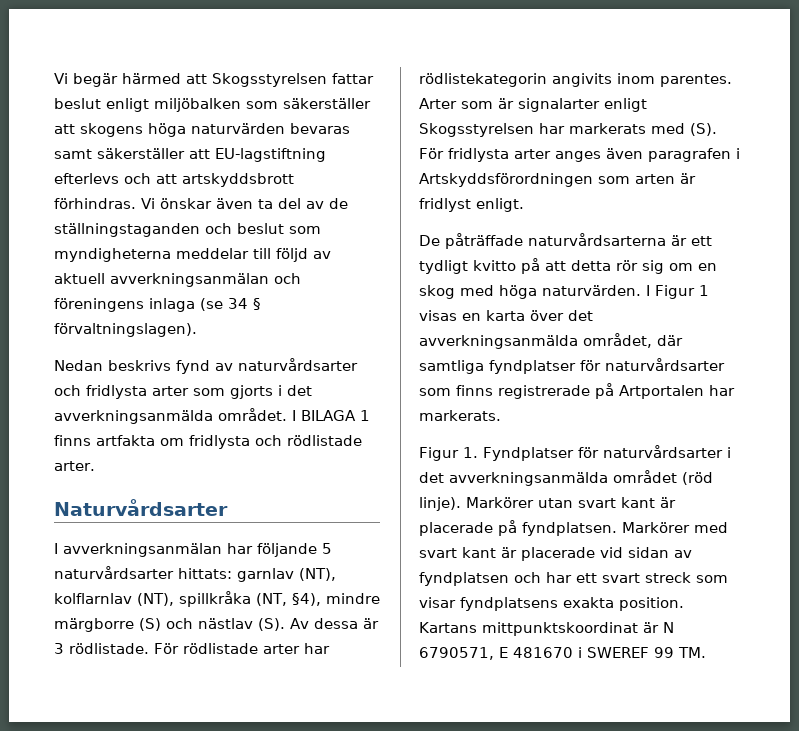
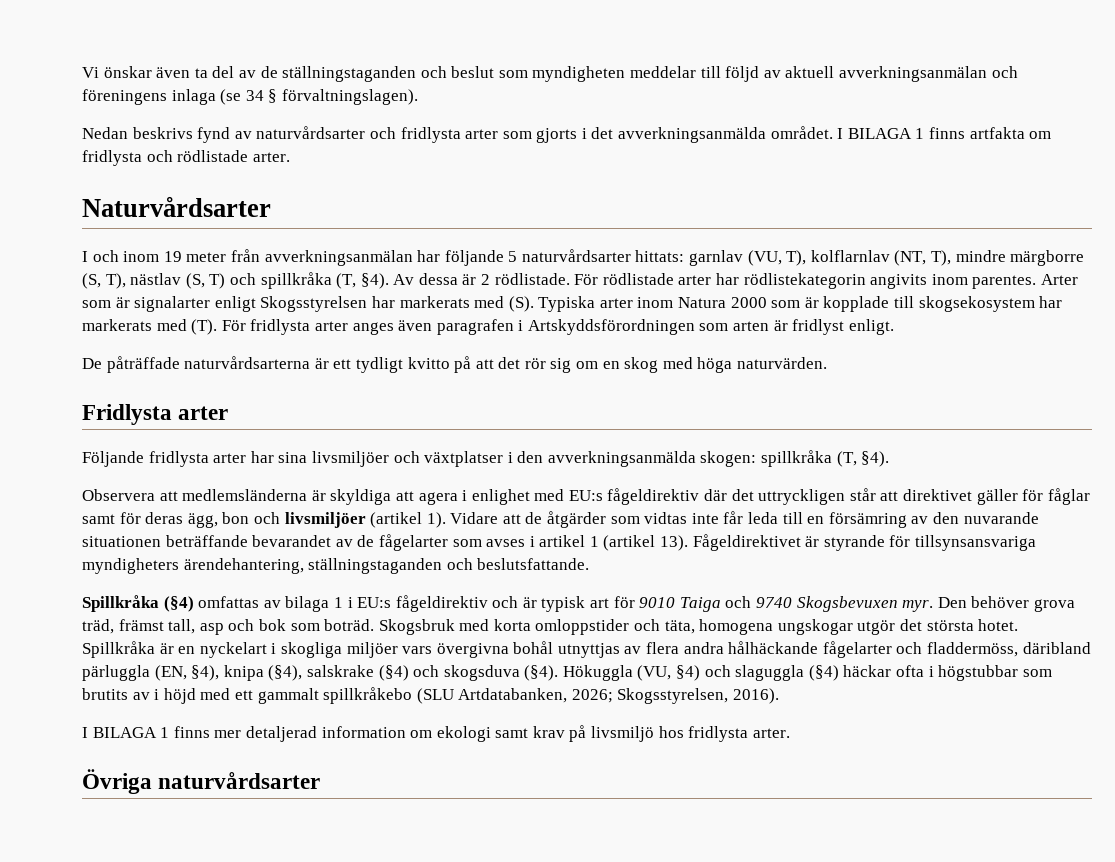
[54,73,374,87] [54,98,371,112] [54,123,350,137] [54,148,326,162] [54,173,294,187] [54,198,155,209] Vi begär härmed att Skogsstyrelsen fattar beslut enligt miljöbalken som säkerställer att skogens höga naturvärden bevaras samt säkerställer att EU-lagstiftning efterlevs och att artskyddsbrott förhindras. Vi -> [82,67,99,78] Vi
[54,248,171,262] myndigheterna -> [532,66,626,82] myndigheten
(58, 548) none -> [92,249,260,262] och inom 19 meter från
[299,568,336,581] [54,591,380,607] [54,618,285,632] (NT), kolflarnlav (NT), spillkråka (NT, §4), mindre märgborre (S) och nästlav (S). -> [747,250,1085,266] [82,272,389,289] (VU, T), kolflarnlav (NT, T), mindre märgborre (S, T), nästlav (S, T) och spillkråka (T, §4).
[54,643,64,654] 3 -> [481,274,491,285] 2
(717, 129) none -> [538,296,1063,312] [82,319,218,335] Typiska arter inom Natura 2000 som är kopplade till skogsekosystem har markerats med (T).
[571,260,611,271] detta -> [498,357,521,369] det
[646,285,709,299] [419,310,593,321] [419,333,683,349] [419,358,725,374] [419,383,735,399] [419,410,501,421] [419,445,731,461] [419,470,713,486] [419,497,676,511] [419,520,728,536] [419,547,692,561] [419,572,728,586] [419,597,684,611] [419,622,674,636] [419,647,706,660] I Figur 1 visas en karta över det avverkningsanmälda området, där samtliga fyndplatser för naturvårdsarter som finns registrerade på Artportalen har markerats. // Figur 1. Fyndplatser för naturvårdsarter i det avverkningsanmälda området (röd linje). Markörer utan svart kant är placerade på fyndplatsen. Markörer med svart kant är placerade vid sidan av fyndplatsen och har ett svart streck som visar fyndplatsens exakta position. Kartans mittpunktskoordinat är N 6790571, E 481670 i SWEREF 99 TM. -> [82,404,229,425] [82,450,890,467] [82,488,1090,505] [82,511,1039,528] [82,534,1037,551] [82,558,590,574] [82,595,1075,612] [82,619,1019,635] [82,641,1091,658] [82,665,1052,681] [82,687,780,704] [82,725,790,742] [82,769,321,794] // Fridlysta arter // Följande fridlysta arter har sina livsmiljöer och växtplatser i den avverkningsanmälda skogen: spillkråka (T, §4). // Observera att medlemsländerna är skyldiga att agera i enlighet med EU:s fågeldirektiv där det uttryckligen står att direktivet gäller för fåglar samt för deras ägg, bon och livsmiljöer (artikel 1). Vidare att de åtgärder som vidtas inte får leda till en försämring av den nuvarande situationen beträffande bevarandet av de fågelarter som avses i artikel 1 (artikel 13). Fågeldirektivet är styrande för tillsynsansvariga myndigheters ärendehantering, ställningstaganden och beslutsfattande. // Spillkråka (§4) omfattas av bilaga 1 i EU:s fågeldirektiv och är typisk art för 9010 Taiga och 9740 Skogsbevuxen myr. Den behöver grova träd, främst tall, asp och bok som boträd. Skogsbruk med korta omloppstider och täta, homogena ungskogar utgör det största hotet. Spillkråka är en nyckelart i skogliga miljöer vars övergivna bohål utnyttjas av flera andra hålhäckande fågelarter och fladdermöss, däribland pärluggla (EN, §4), knipa (§4), salskrake (§4) och skogsduva (§4). Hökuggla (VU, §4) och slaguggla (§4) häckar ofta i högstubbar som brutits av i höjd med ett gammalt spillkråkebo (SLU Artdatabanken, 2026; Skogsstyrelsen, 2016). // I BILAGA 1 finns mer detaljerad information om ekologi samt krav på livsmiljö hos fridlysta arter. // Övriga naturvårdsarter

